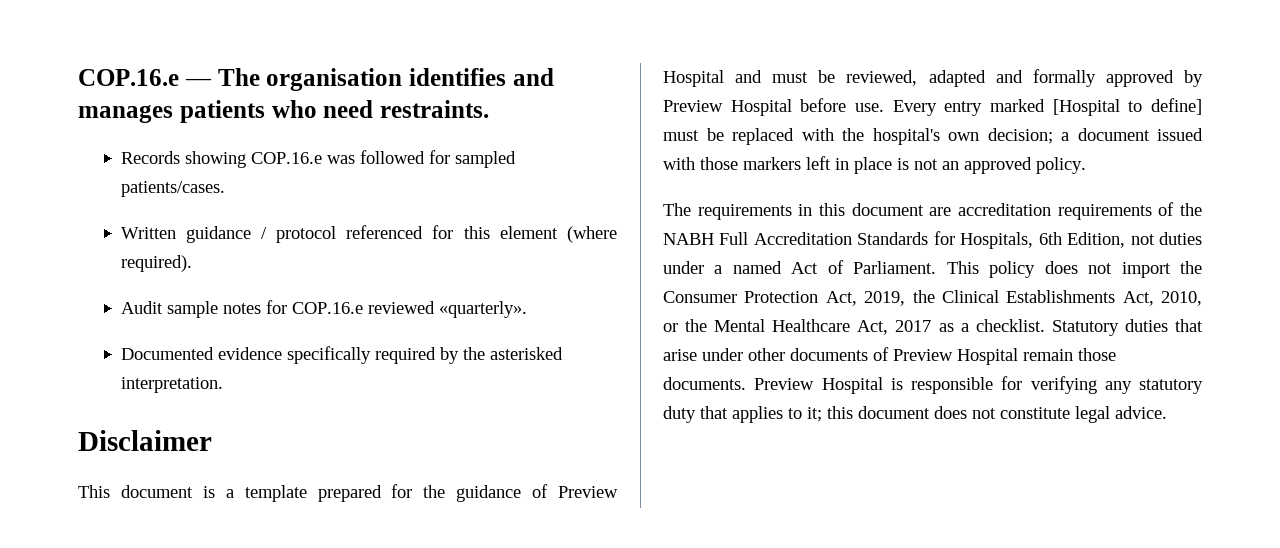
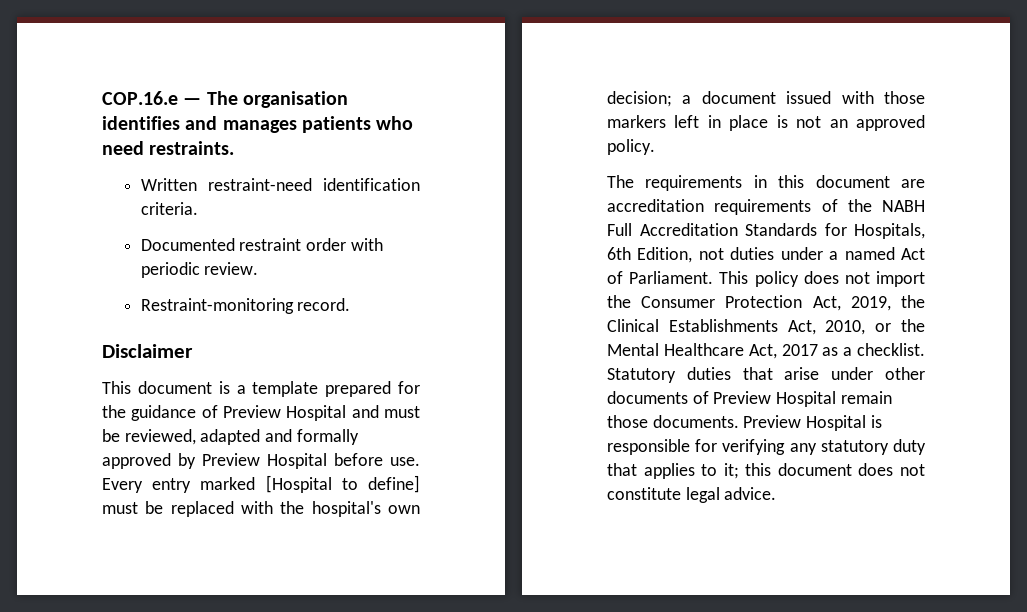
[120,150,516,168] [120,181,225,197] [120,225,617,243] [120,255,192,272] [120,300,527,318] [120,346,563,364] [120,377,223,393] Records showing COP.16.e was followed for sampled patients/cases. // Written guidance / protocol referenced for this element (where required). // Audit sample notes for COP.16.e reviewed «quarterly». // Documented evidence specifically required by the asterisked interpretation. -> [140,178,420,191] [140,202,198,215] [140,238,383,251] [140,262,259,278] [140,298,351,314] Written restraint-need identification criteria. // Documented restraint order with periodic review. // Restraint-monitoring record.

